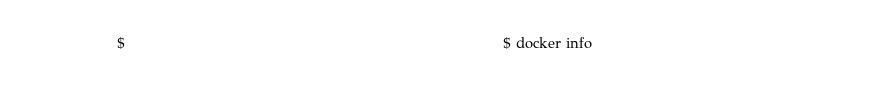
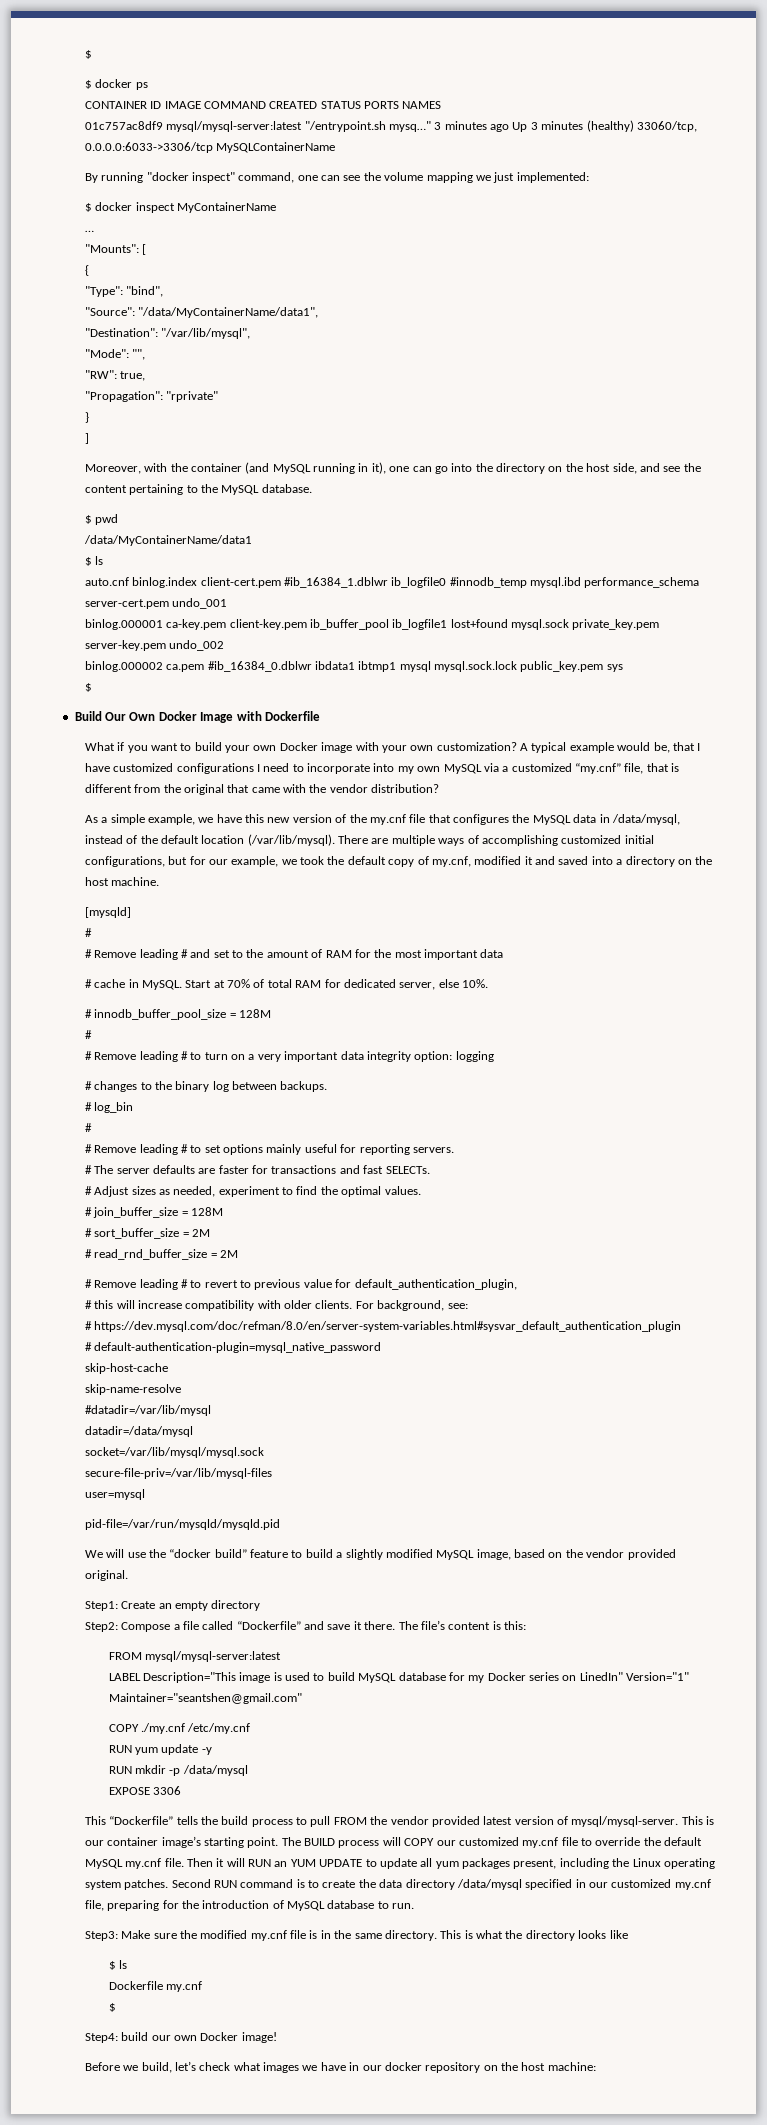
[566,37,593,49] info -> [135,82,148,90] [84,101,442,109] [84,120,697,132] [84,142,336,153] [84,172,589,183] [84,202,276,213] [84,230,94,232] [84,244,147,255] [84,265,89,276] [84,286,164,297] [84,307,319,318] [84,328,251,339] [84,349,146,360] [84,370,146,381] [84,391,219,402] [84,412,89,423] [84,433,89,444] [84,462,701,474] [84,484,312,495] [84,514,119,525] [83,535,252,546] [84,556,104,566] [84,577,700,588] [84,598,228,609] [84,619,660,630] [84,640,225,651] [84,661,623,672] [84,683,92,692] [74,711,320,723] [84,742,701,753] [84,763,680,774] [84,784,440,795] [84,814,680,825] [84,834,654,846] [84,856,713,867] [84,877,160,886] [84,907,131,918] [84,928,92,937] [84,949,504,960] [84,979,488,990] [84,1009,271,1020] [84,1030,92,1039] [84,1051,494,1062] [84,1081,328,1092] [84,1102,134,1113] [84,1123,92,1132] [84,1144,454,1155] [84,1165,430,1174] [84,1186,421,1197] [84,1207,223,1218] [84,1228,210,1239] [84,1249,238,1260] [84,1279,517,1290] [84,1300,468,1311] [84,1321,682,1332] [84,1342,382,1353] [84,1363,168,1374] [84,1384,181,1395] [84,1405,211,1416] [84,1426,193,1437] [84,1447,264,1458] [84,1468,272,1479] [84,1489,145,1500] [84,1519,280,1530] [84,1549,676,1560] [84,1570,128,1581] [84,1600,261,1611] [84,1620,526,1632] [108,1651,281,1662] [108,1672,690,1683] [108,1693,302,1704] [108,1723,251,1734] [108,1744,212,1755] [108,1765,248,1776] [108,1786,181,1795] [84,1816,715,1827] [84,1836,703,1848] [84,1858,715,1869] [84,1879,711,1890] [84,1900,415,1911] [84,1930,628,1941] [108,1960,127,1970] [108,1981,202,1992] [108,2003,116,2012] [84,2032,277,2043] [84,2061,596,2073] ps // CONTAINER ID IMAGE COMMAND CREATED STATUS PORTS NAMES // 01c757ac8df9 mysql/mysql-server:latest "/entrypoint.sh mysq…" 3 minutes ago Up 3 minutes (healthy) 33060/tcp, 0.0.0.0:6033->3306/tcp MySQLContainerName // By running "docker inspect" command, one can see the volume mapping we just implemented: // $ docker inspect MyContainerName // … // "Mounts": [ // { // "Type": "bind", // "Source": "/data/MyContainerName/data1", // "Destination": "/var/lib/mysql", // "Mode": "", // "RW": true, // "Propagation": "rprivate" // } // ] // Moreover, with the container (and MySQL running in it), one can go into the directory on the host side, and see the content pertaining to the MySQL database. // $ pwd // /data/MyContainerName/data1 // $ ls // auto.cnf binlog.index client-cert.pem #ib_16384_1.dblwr ib_logfile0 #innodb_temp mysql.ibd performance_schema server-cert.pem undo_001 // binlog.000001 ca-key.pem client-key.pem ib_buffer_pool ib_logfile1 lost+found mysql.sock private_key.pem server-key.pem undo_002 // binlog.000002 ca.pem #ib_16384_0.dblwr ibdata1 ibtmp1 mysql mysql.sock.lock public_key.pem sys // $ // Build Our Own Docker Image with Dockerfile // What if you want to build your own Docker image with your own customization? A typical example would be, that I have customized configurations I need to incorporate into my own MySQL via a customized “my.cnf” file, that is different from the original that came with the vendor distribution? // As a simple example, we have this new version of the my.cnf file that configures the MySQL data in /data/mysql, instead of the default location (/var/lib/mysql). There are multiple ways of accomplishing customized initial configurations, but for our example, we took the default copy of my.cnf, modified it and saved into a directory on the host machine. // [mysqld] // # // # Remove leading # and set to the amount of RAM for the most important data // # cache in MySQL. Start at 70% of total RAM for dedicated server, else 10%. // # innodb_buffer_pool_size = 128M // # // # Remove leading # to turn on a very important data integrity option: logging // # changes to the binary log between backups. // # log_bin // # // # Remove leading # to set options mainly useful for reporting servers. // # The server defaults are faster for transactions and fast SELECTs. // # Adjust sizes as needed, experiment to find the optimal values. // # join_buffer_size = 128M // # sort_buffer_size = 2M // # read_rnd_buffer_size = 2M // # Remove leading # to revert to previous value for default_authentication_plugin, // # this will increase compatibility with older clients. For background, see: // # https://dev.mysql.com/doc/refman/8.0/en/server-system-variables.html#sysvar_default_authentication_plugin // # default-authentication-plugin=mysql_native_password // skip-host-cache // skip-name-resolve // #datadir=/var/lib/mysql // datadir=/data/mysql // socket=/var/lib/mysql/mysql.sock // secure-file-priv=/var/lib/mysql-files // user=mysql // pid-file=/var/run/mysqld/mysqld.pid // We will use the “docker build” feature to build a slightly modified MySQL image, based on the vendor provided original. // Step1: Create an empty directory // Step2: Compose a file called “Dockerfile” and save it there. The file’s content is this: // FROM mysql/mysql-server:latest // LABEL Description="This image is used to build MySQL database for my Docker series on LinedIn" Version="1" Maintainer="seantshen@gmail.com" // COPY ./my.cnf /etc/my.cnf // RUN yum update -y // RUN mkdir -p /data/mysql // EXPOSE 3306 // This “Dockerfile” tells the build process to pull FROM the vendor provided latest version of mysql/mysql-server. This is our container image’s starting point. The BUILD process will COPY our customized my.cnf file to override the default MySQL my.cnf file. Then it will RUN an YUM UPDATE to update all yum packages present, including the Linux operating system patches. Second RUN command is to create the data directory /data/mysql specified in our customized my.cnf file, preparing for the introduction of MySQL database to run. // Step3: Make sure the modified my.cnf file is in the same directory. This is what the directory looks like // $ ls // Dockerfile my.cnf // $ // Step4: build our own Docker image! // Before we build, let’s check what images we have in our docker repository on the host machine:

